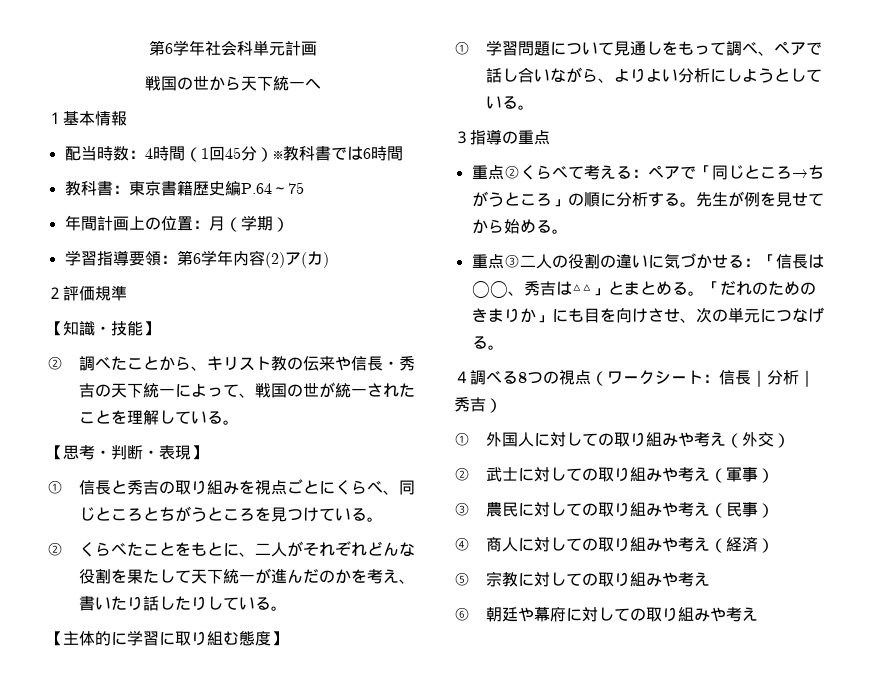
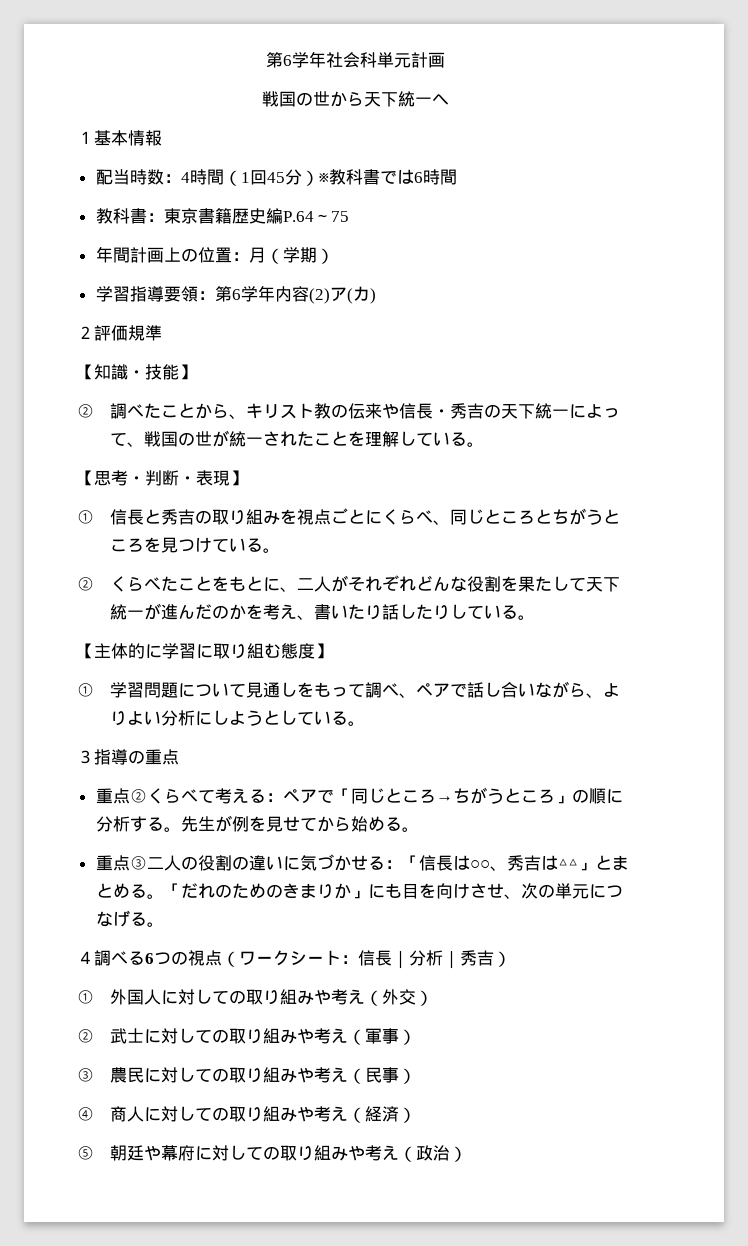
[518,372,527,383] 8 -> [145,953,154,964] 6
[485,571,710,587] [454,607,470,621] 宗教に対しての取り組みや考え // ⑥ -> (94, 1153) none
(758, 614) none -> [398,1145,467,1162] （政治）

